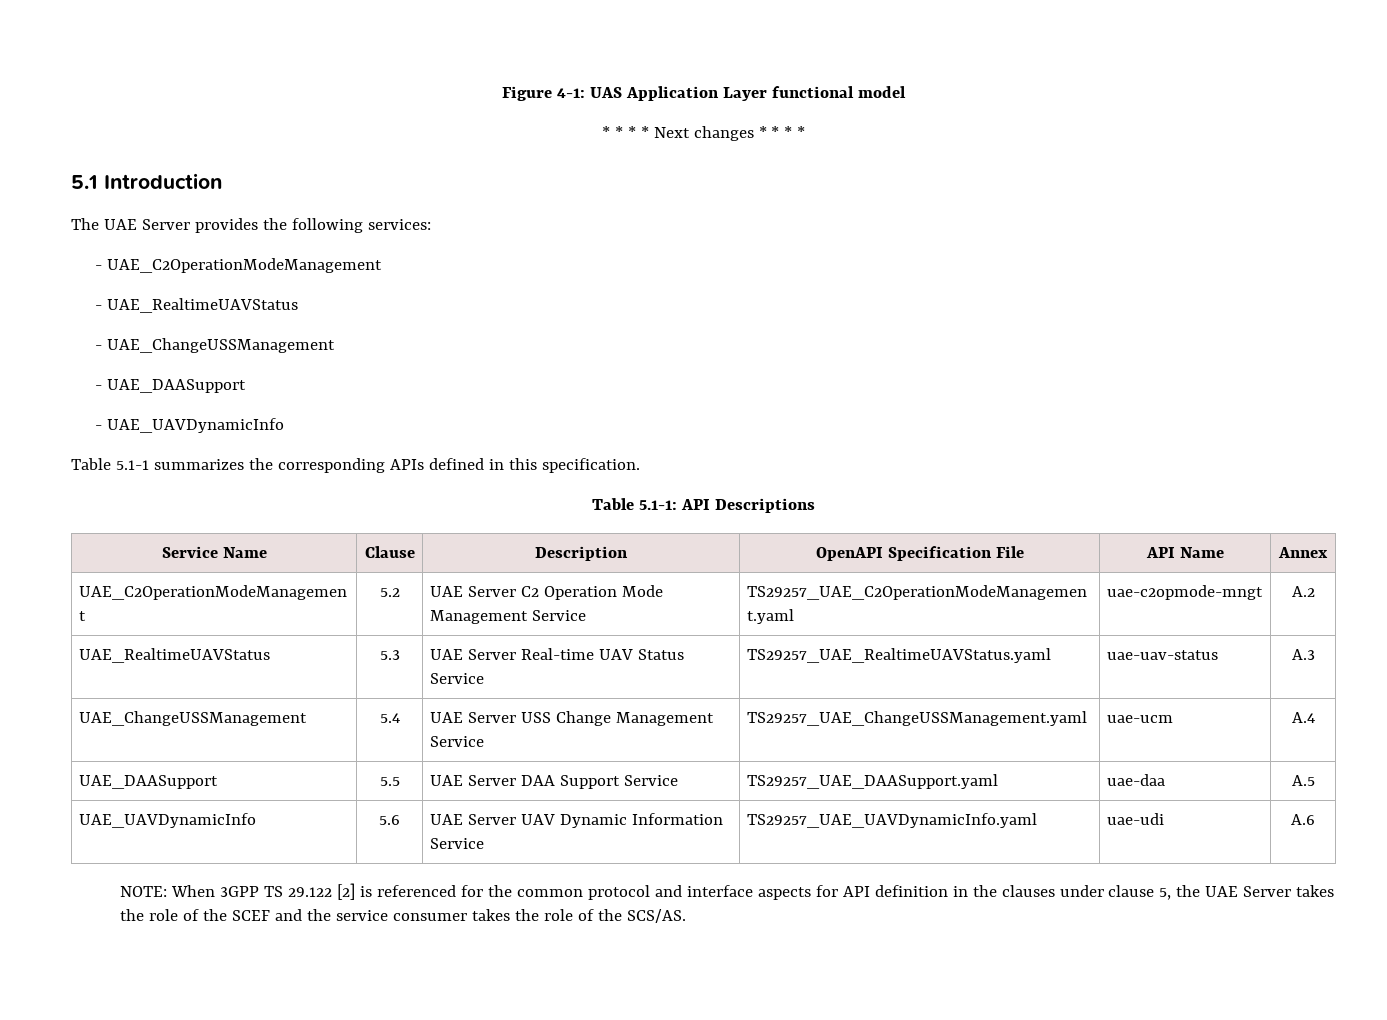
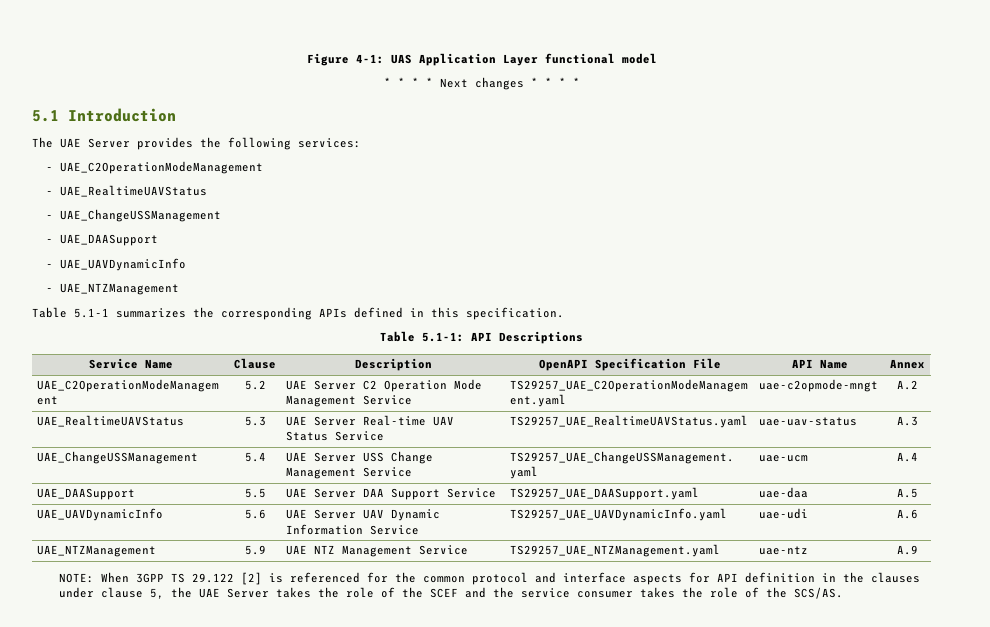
(285, 425) none -> [45,283,179,295] // - UAE_NTZManagement
(1315, 819) none -> [36,545,156,557] [244,545,266,555] [285,545,468,557] [509,544,720,557] [758,546,808,555] [897,545,918,555] // UAE_NTZManagement | 5.9 | UAE NTZ Management Service | TS29257_UAE_NTZManagement.yaml | uae-ntz | A.9

